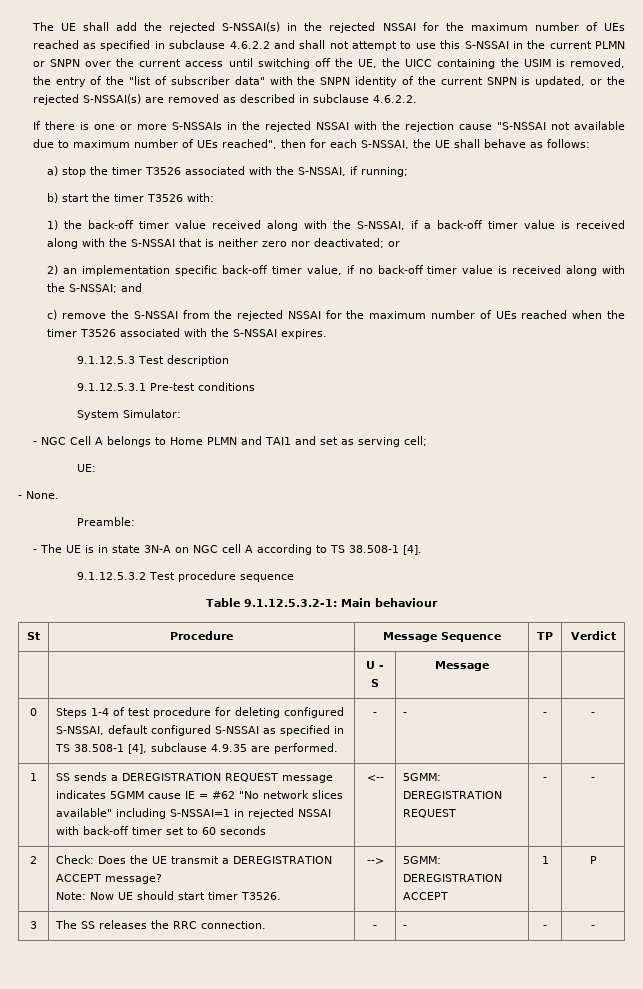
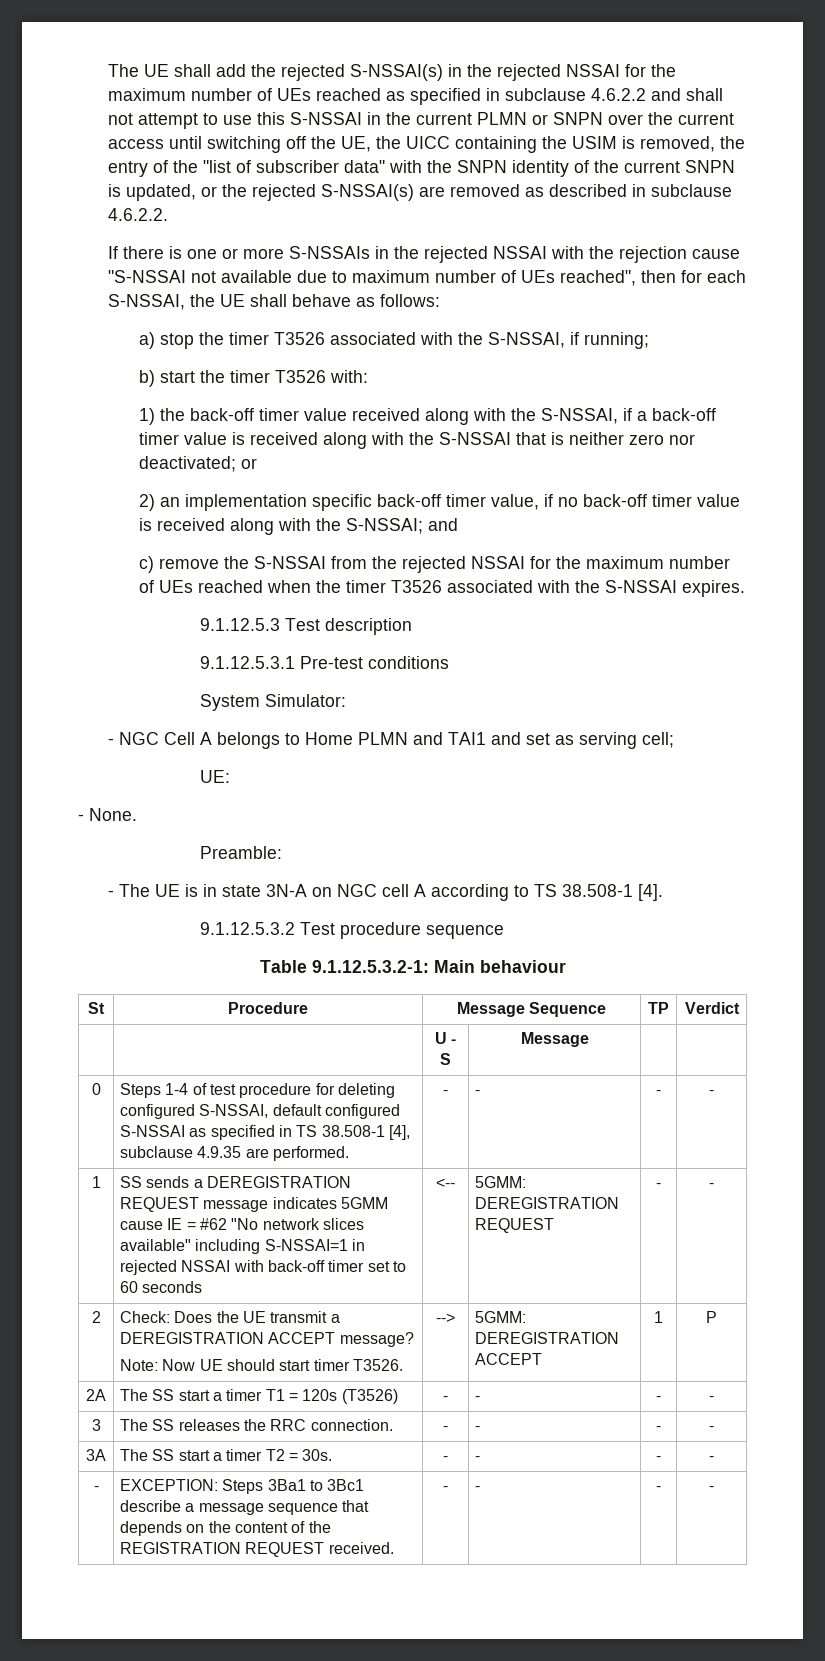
(597, 860) none -> [86,1389,106,1401] [120,1389,398,1404] [443,1396,448,1401] [475,1396,481,1401] [656,1396,661,1401] [709,1396,714,1401] // 2A | The SS start a timer T1 = 120s (T3526) | - | - | - | -
(595, 927) none -> [86,1449,106,1461] [120,1449,333,1461] [443,1456,448,1461] [475,1456,481,1461] [656,1456,661,1461] [709,1456,714,1461] [93,1486,99,1491] [120,1479,365,1494] [120,1500,370,1515] [120,1521,331,1536] [120,1542,394,1557] [443,1486,448,1491] [475,1486,481,1491] [656,1486,661,1491] [709,1486,714,1491] // 3A | The SS start a timer T2 = 30s. | - | - | - | - // - | EXCEPTION: Steps 3Ba1 to 3Bc1 describe a message sequence that depends on the content of the REGISTRATION REQUEST received. | - | - | - | -

